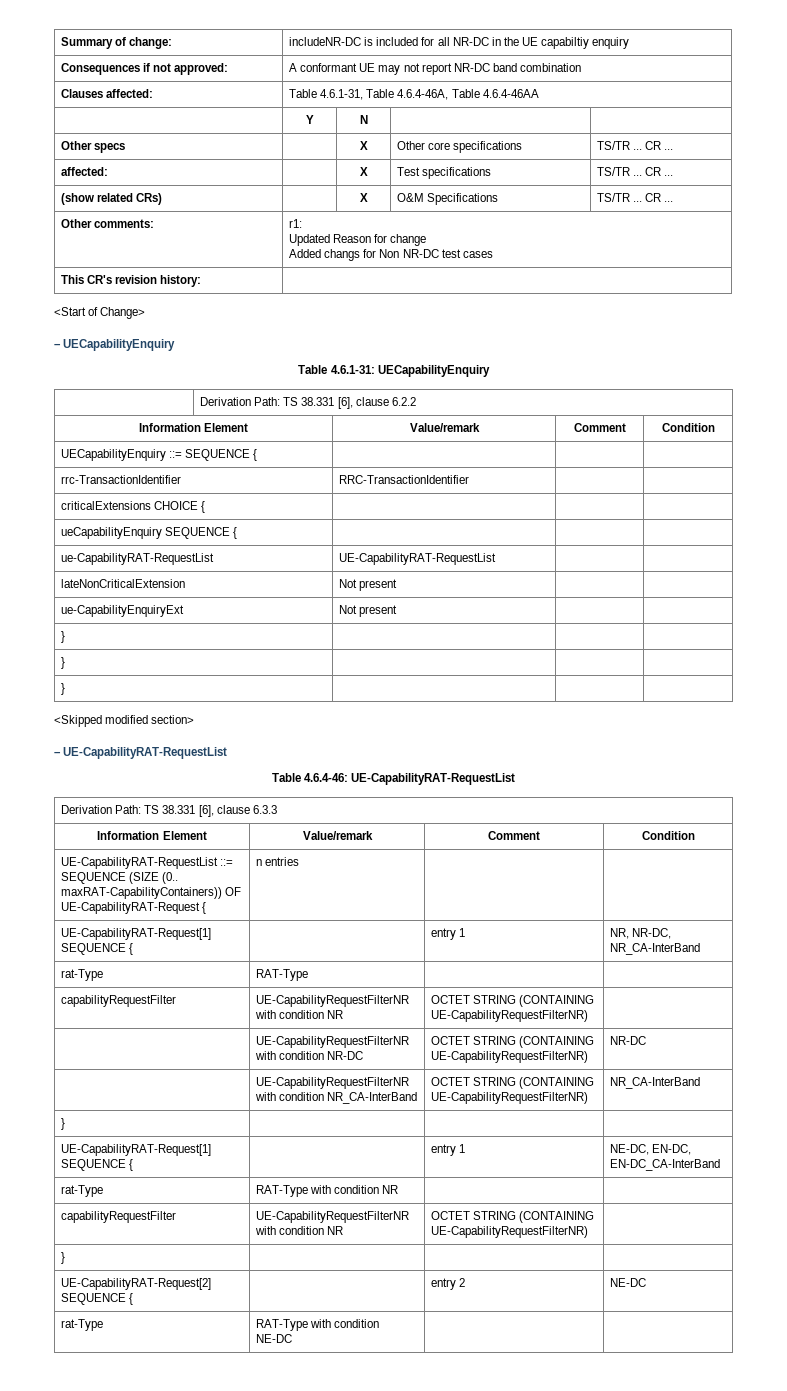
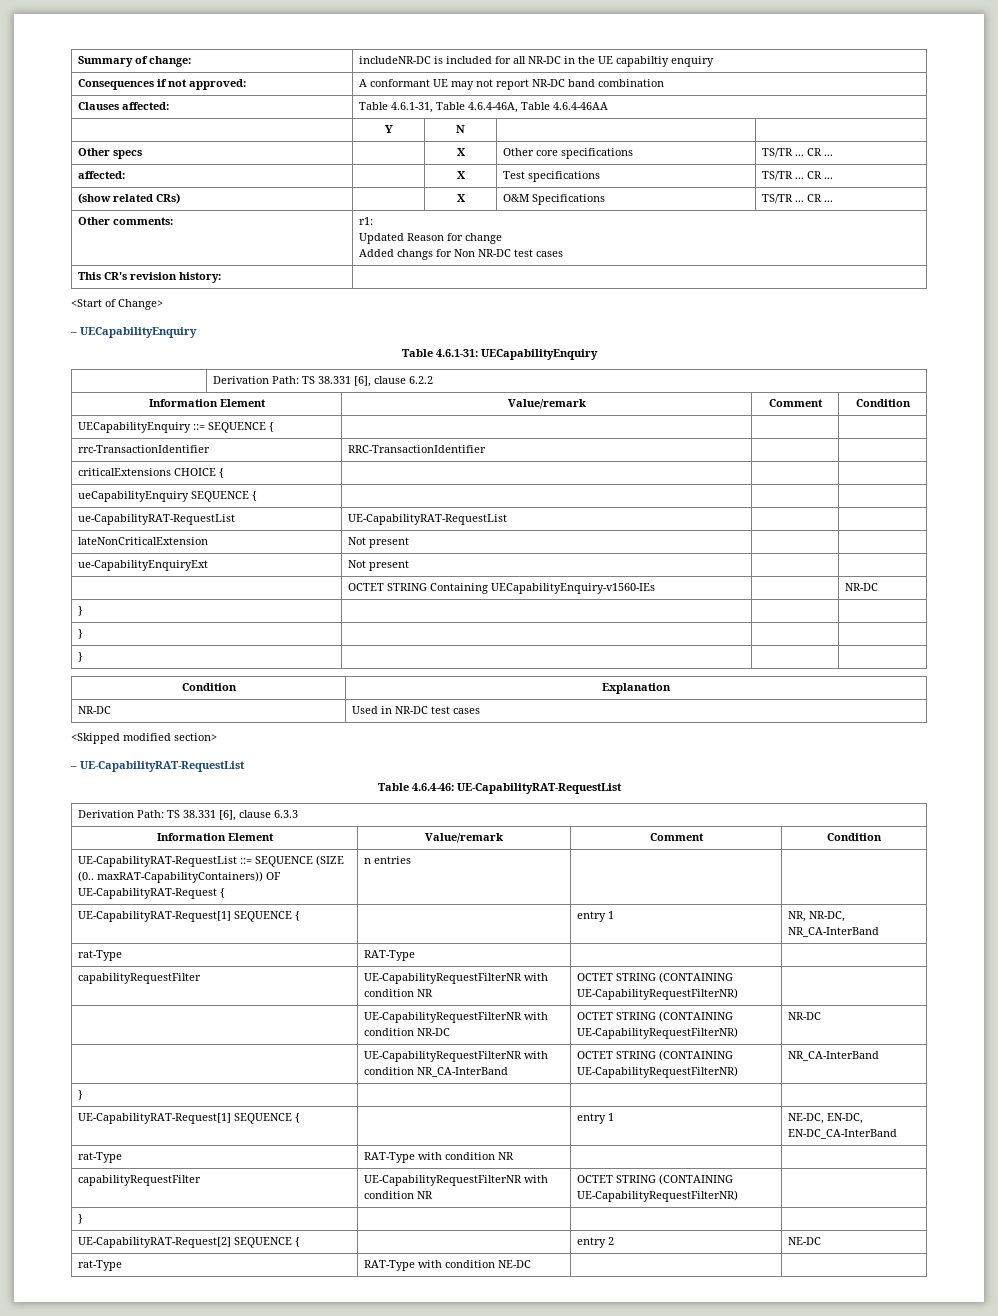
[61,631,66,643] [61,657,66,669] [61,683,66,695] } | | | // } | | | // } | | | -> [348,583,656,594] [845,583,879,591] [78,606,84,616] [78,629,84,639] [78,652,84,662] [181,683,237,691] [602,683,672,694] [78,706,112,714] [352,706,481,714] | OCTET STRING Containing UECapabilityEnquiry-v1560-IEs | | NR-DC // } | | | // } | | | // } | | | // Condition | Explanation // NR-DC | Used in NR-DC test cases

